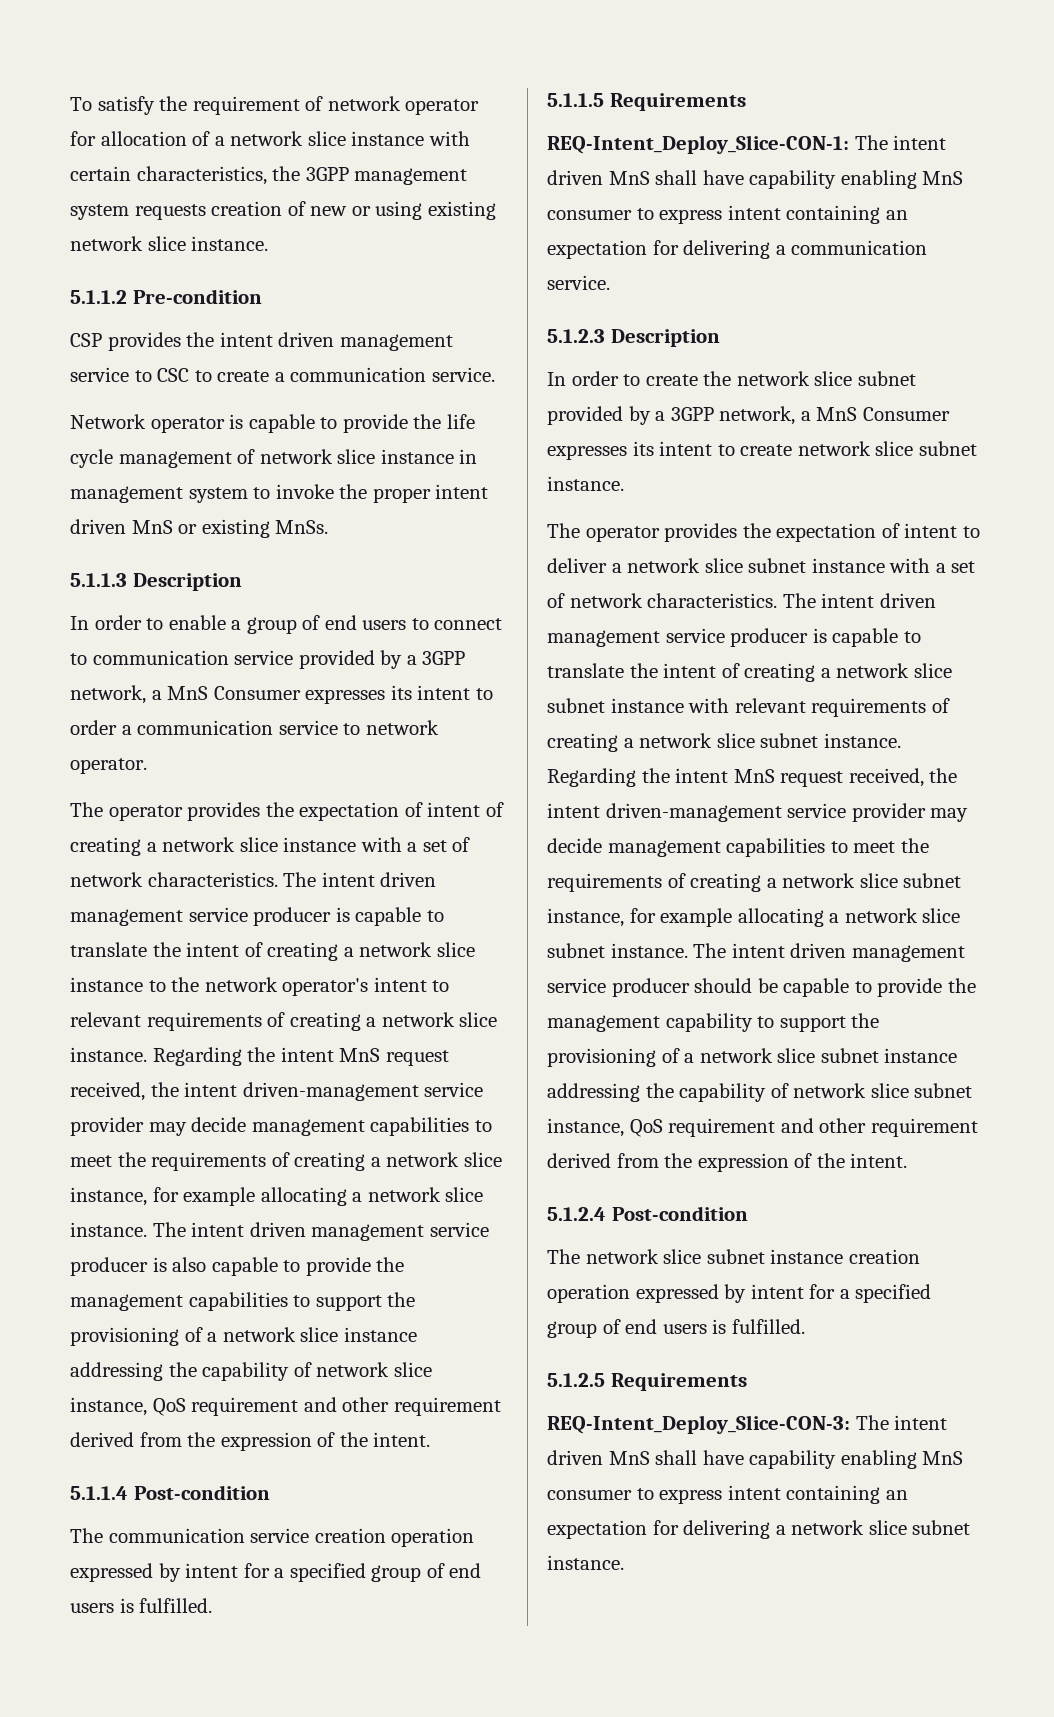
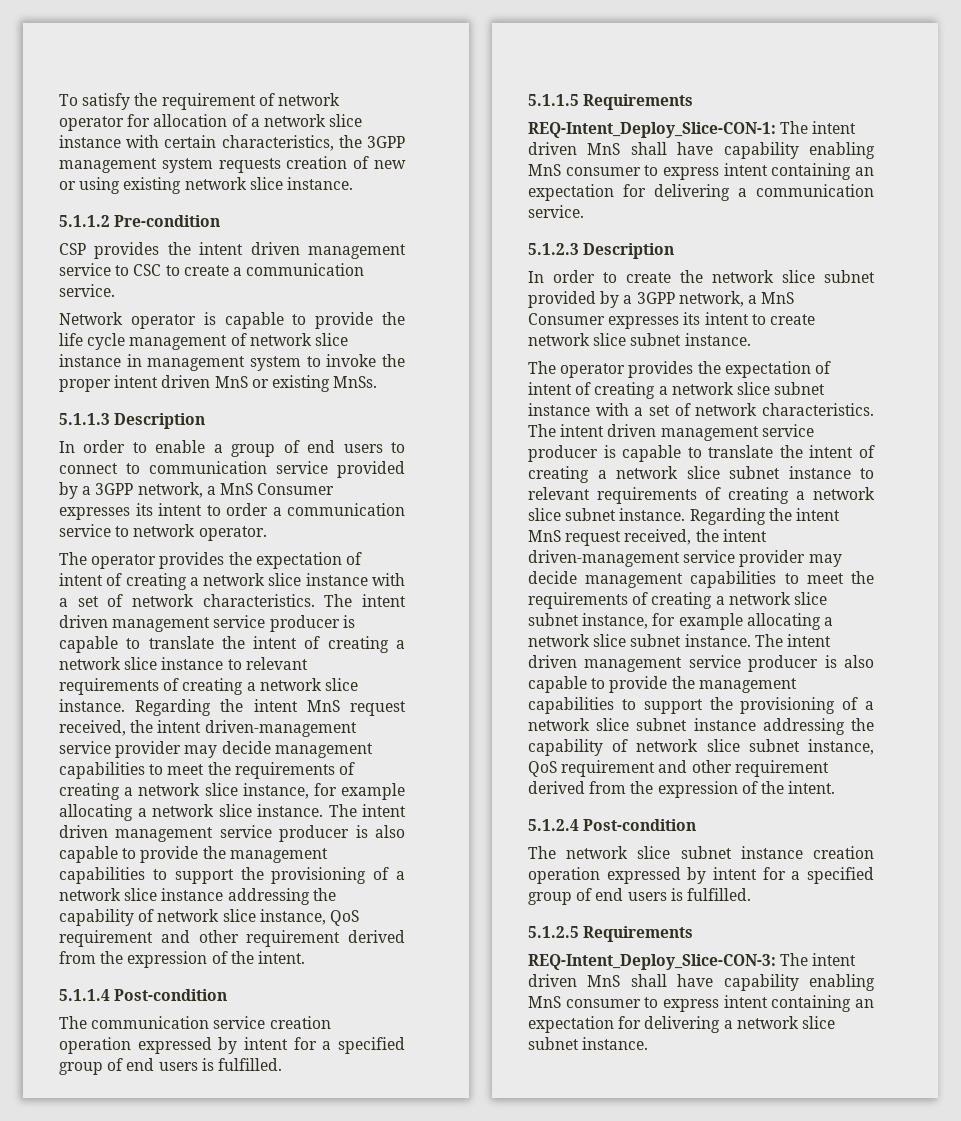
[171,977,450,996] the network operator's intent to -> (242, 664) none
[962,526,980,538] [547,558,607,573] to deliver -> [575,382,656,399] of creating
[688,698,730,713] with -> [860,468,874,479] to
[694,978,976,997] [547,1013,753,1032] should be capable to provide the management capability -> [824,655,874,668] [528,676,797,693] [528,697,614,714] is also capable to provide the management capabilities

